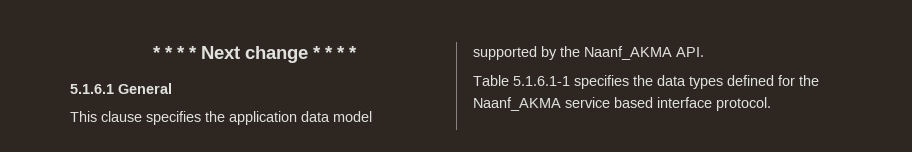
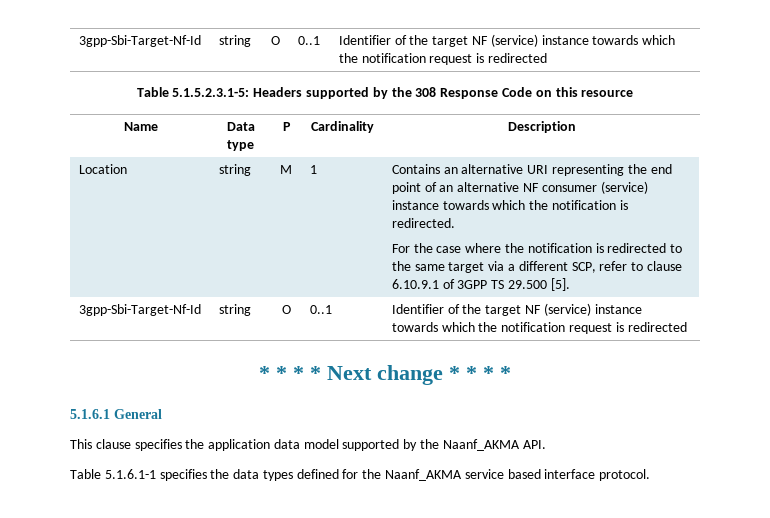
(153, 52) none -> [78,35,201,47] [218,35,251,47] [271,36,280,45] [297,36,320,45] [338,34,676,47] [338,53,548,65] [136,87,634,99] [123,122,158,131] [226,122,255,131] [227,140,254,151] [282,122,291,131] [311,121,374,133] [507,121,576,133] [78,164,127,174] [218,164,251,176] [280,165,292,174] [309,165,317,174] [391,164,672,176] [391,181,648,194] [391,200,628,210] [391,218,455,228] [391,243,683,253] [391,261,682,273] [391,278,570,291] [78,304,201,316] [218,304,251,316] [281,305,291,314] [309,305,332,314] [391,303,642,316] [391,322,687,334] 3gpp-Sbi-Target-Nf-Id | string | O | 0..1 | Identifier of the target NF (service) instance towards which the notification request is redirected // Table 5.1.5.2.3.1-5: Headers supported by the 308 Response Code on this resource // Name | Data type | P | Cardinality | Description // Location | string | M | 1 | Contains an alternative URI representing the end point of an alternative NF consumer (service) instance towards which the notification is redirected. // For the case where the notification is redirected to the same target via a different SCP, refer to clause 6.10.9.1 of 3GPP TS 29.500 [5]. // 3gpp-Sbi-Target-Nf-Id | string | O | 0..1 | Identifier of the target NF (service) instance towards which the notification request is redirected //

